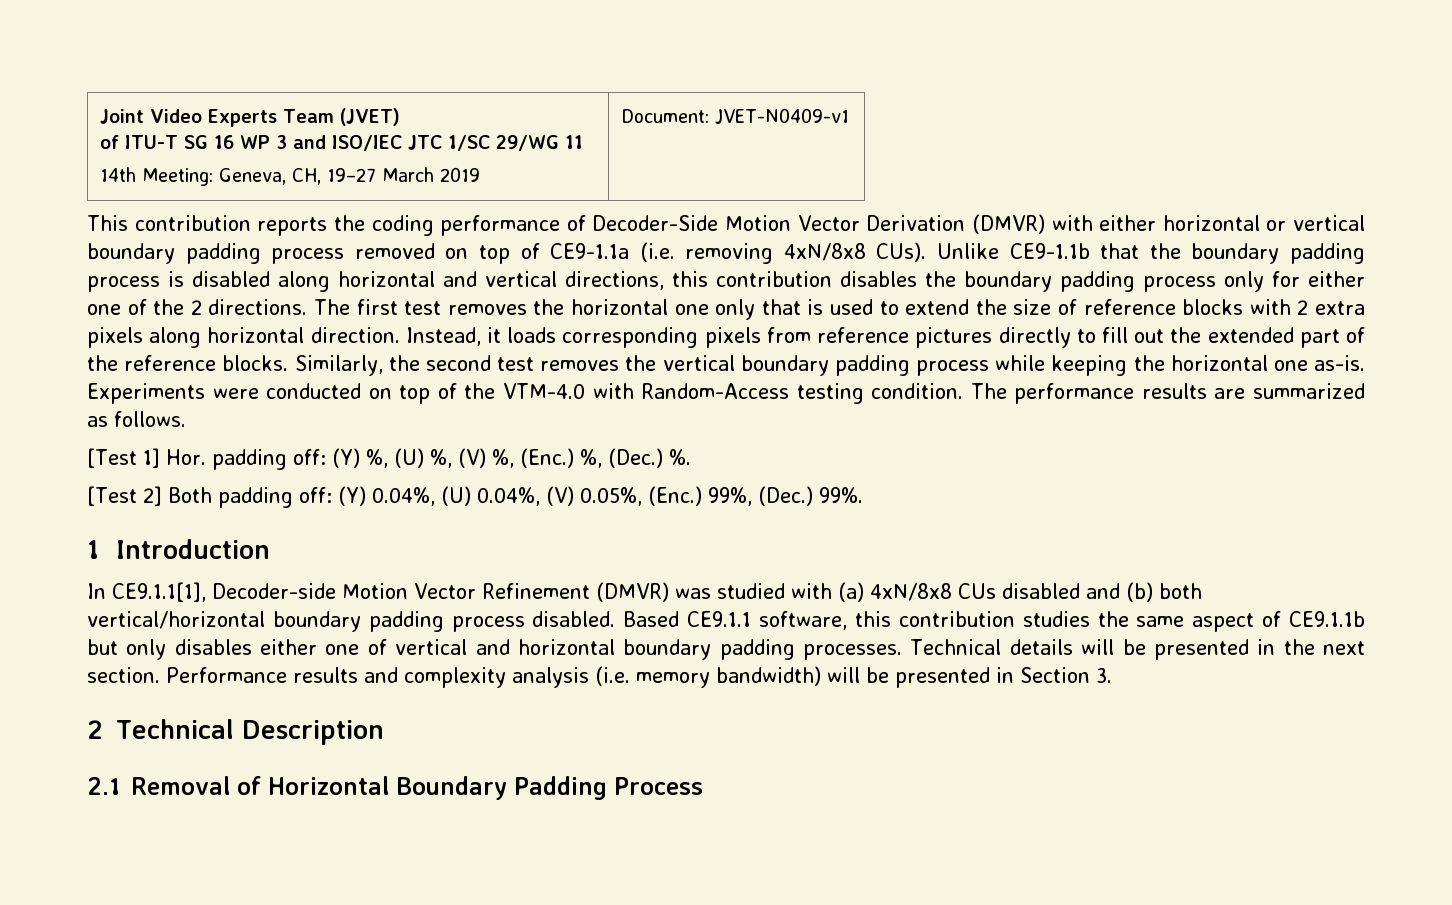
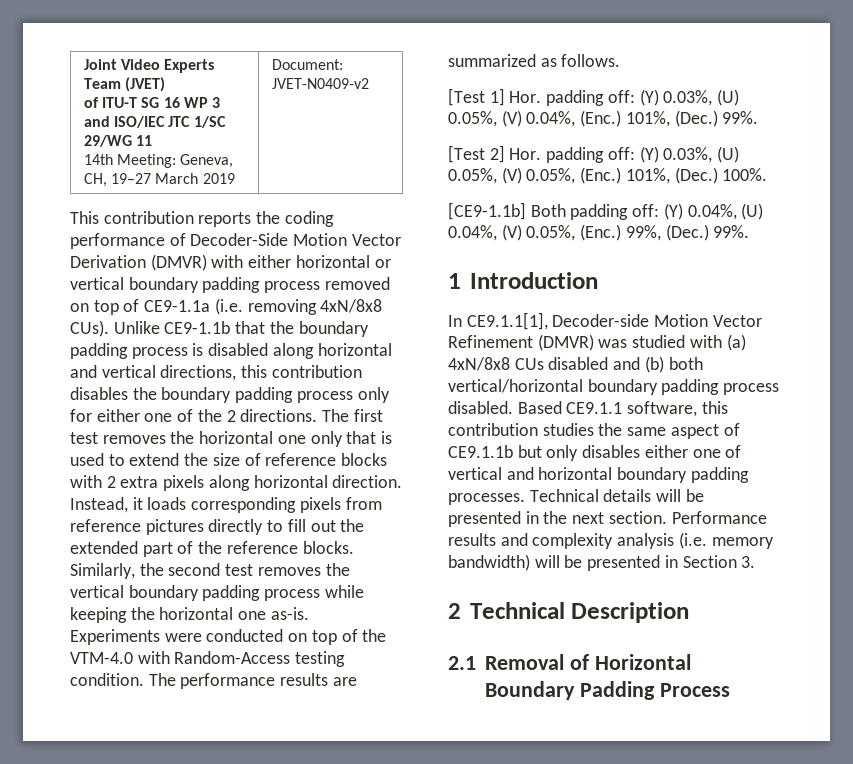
[715,108,850,124] JVET-N0409-v1 -> [271,78,369,89] JVET-N0409-v2
[365,448,691,468] [87,486,162,506] %, (U) %, (V) %, (Enc.) %, (Dec.) %. // [Test 2] -> [663,89,740,106] [448,110,759,127] [448,145,740,163] [448,167,768,184] [448,202,526,220] 0.03%, (U) 0.05%, (V) 0.04%, (Enc.) 101%, (Dec.) 99%. // [Test 2] Hor. padding off: (Y) 0.03%, (U) 0.05%, (V) 0.05%, (Enc.) 101%, (Dec.) 100%. // [CE9-1.1b]

